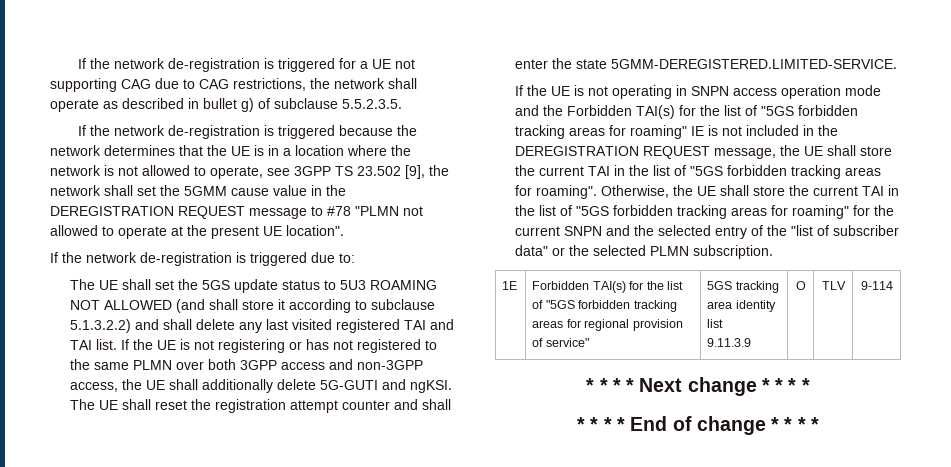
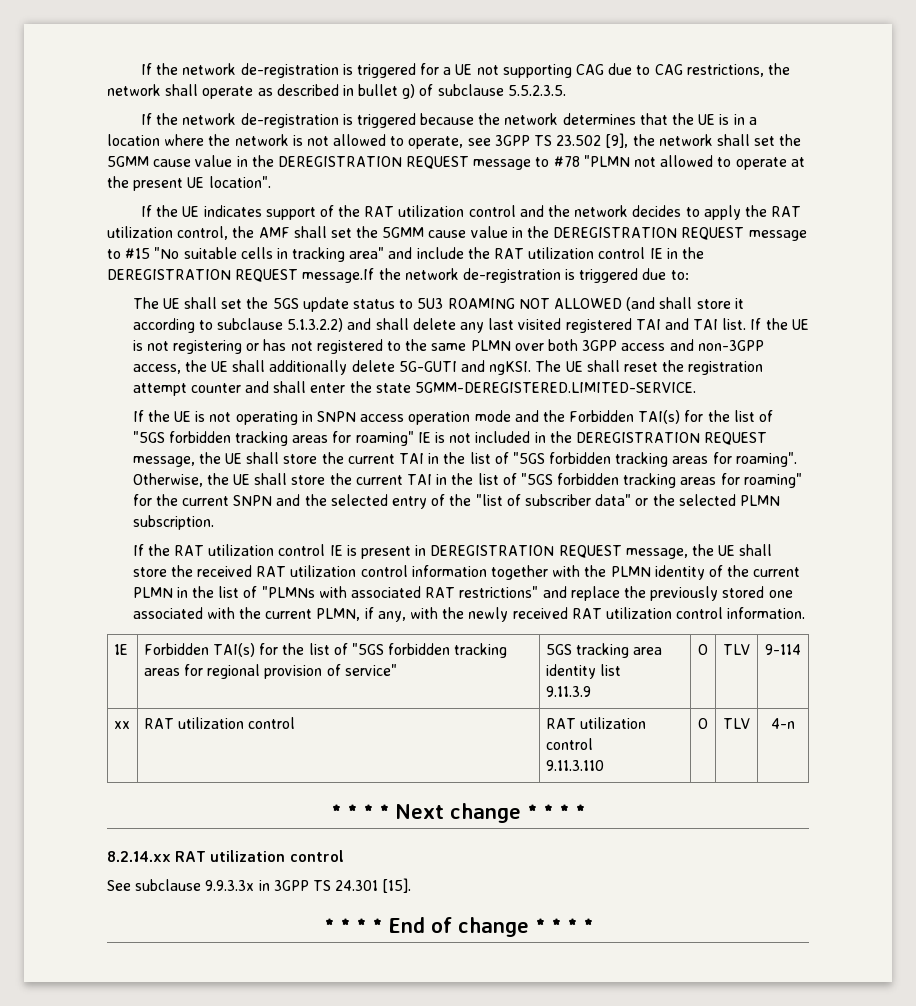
(82, 257) none -> [182,205,802,220] [107,226,807,241] [107,247,704,262] [107,268,401,283] UE indicates support of the RAT utilization control and the network decides to apply the RAT utilization control, the AMF shall set the 5GMM cause value in the DEREGISTRATION REQUEST message to #15 "No suitable cells in tracking area" and include the RAT utilization control IE in the DEREGISTRATION REQUEST message.If the
(773, 252) none -> [132,544,773,559] [132,565,801,580] [132,586,793,601] [132,607,806,622] // If the RAT utilization control IE is present in DEREGISTRATION REQUEST message, the UE shall store the received RAT utilization control information together with the PLMN identity of the current PLMN in the list of "PLMNs with associated RAT restrictions" and replace the previously stored one associated with the current PLMN, if any, with the newly received RAT utilization control information.
(893, 285) none -> [113,721,130,729] [143,717,296,729] [545,717,647,729] [545,738,593,750] [545,760,604,771] [698,718,708,729] [723,718,751,729] [771,718,795,729] // xx | RAT utilization control | RAT utilization control // 9.11.3.110 | O | TLV | 4-n
(810, 385) none -> [107,850,344,862] [107,878,412,893] // 8.2.14.xx RAT utilization control // See subclause 9.9.3.3x in 3GPP TS 24.301 [15].

